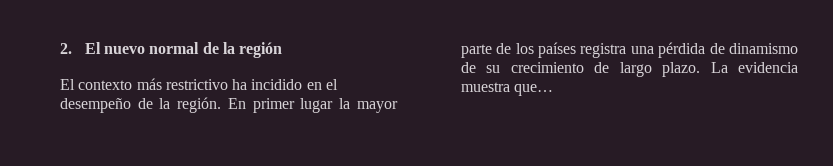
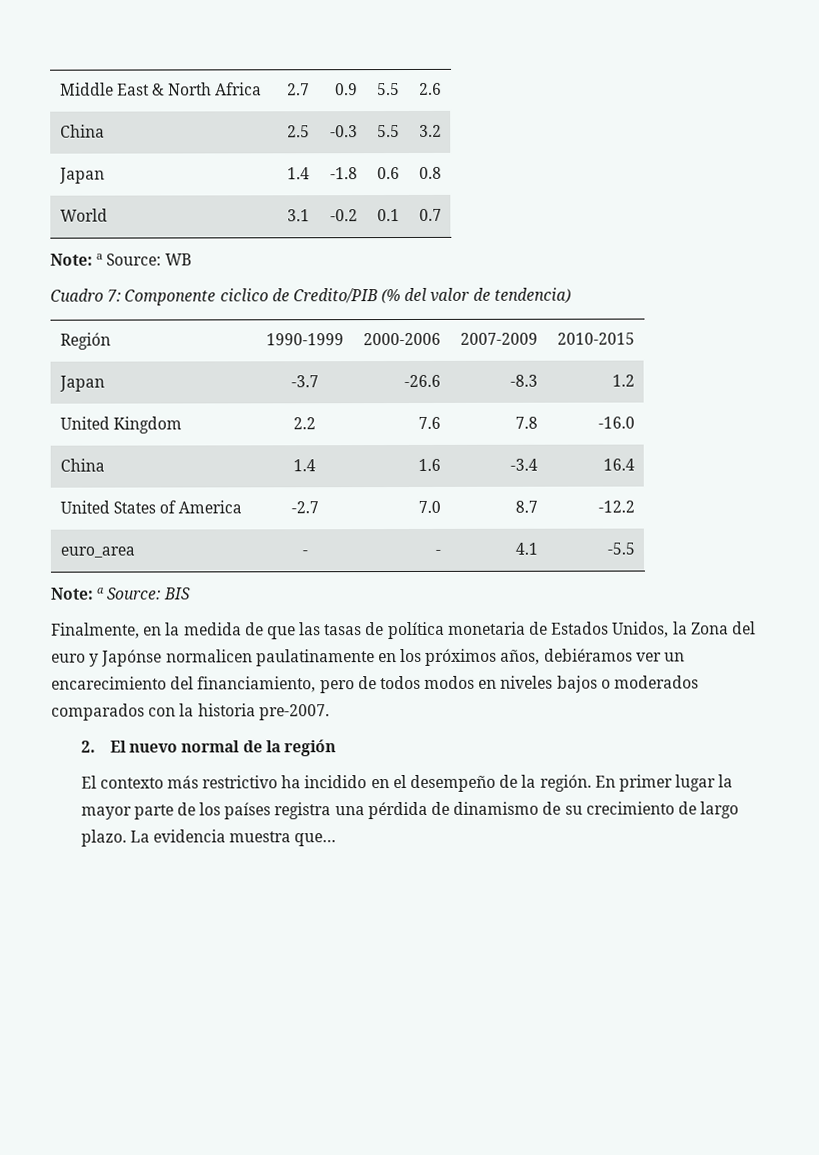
(59, 48) none -> [59,82,263,96] [286,83,310,96] [335,83,359,96] [377,83,401,96] [419,82,443,95] [59,124,105,138] [286,125,310,138] [330,125,359,138] [377,125,401,138] [419,124,443,137] [58,167,105,184] [286,167,310,180] [330,167,359,180] [377,167,401,180] [419,166,443,179] [59,208,108,222] [286,209,310,222] [330,209,359,222] [377,209,401,222] [419,208,443,221] [50,253,192,266] [50,287,571,306] [59,332,111,350] [265,333,344,346] [363,332,442,346] [460,332,539,345] [557,332,636,345] [58,375,105,392] [290,375,319,388] [404,374,442,388] [510,374,539,387] [612,374,636,387] [59,416,182,434] [293,417,316,430] [418,416,442,429] [515,416,539,429] [598,416,636,429] [59,458,105,472] [293,459,316,472] [418,458,442,471] [510,458,539,471] [603,458,636,471] [59,500,243,514] [290,501,319,514] [418,500,442,513] [515,500,539,513] [598,500,636,513] [59,546,135,558] [301,550,308,556] [435,549,442,555] [515,542,539,555] [607,542,636,555] [51,587,191,600] [51,621,756,640] [51,648,686,667] [51,675,700,694] [51,703,330,721] Middle East & North Africa | 2.7 | 0.9 | 5.5 | 2.6 // China | 2.5 | -0.3 | 5.5 | 3.2 // Japan | 1.4 | -1.8 | 0.6 | 0.8 // World | 3.1 | -0.2 | 0.1 | 0.7 // Note: a Source: WB // Cuadro 7: Componente ciclico de Credito/PIB (% del valor de tendencia) // Región | 1990-1999 | 2000-2006 | 2007-2009 | 2010-2015 // Japan | -3.7 | -26.6 | -8.3 | 1.2 // United Kingdom | 2.2 | 7.6 | 7.8 | -16.0 // China | 1.4 | 1.6 | -3.4 | 16.4 // United States of America | -2.7 | 7.0 | 8.7 | -12.2 // euro_area | - | - | 4.1 | -5.5 // Note: a Source: BIS // Finalmente, en la medida de que las tasas de política monetaria de Estados Unidos, la Zona del euro y Japónse normalicen paulatinamente en los próximos años, debiéramos ver un encarecimiento del financiamiento, pero de todos modos en niveles bajos o moderados comparados con la historia pre-2007. //

